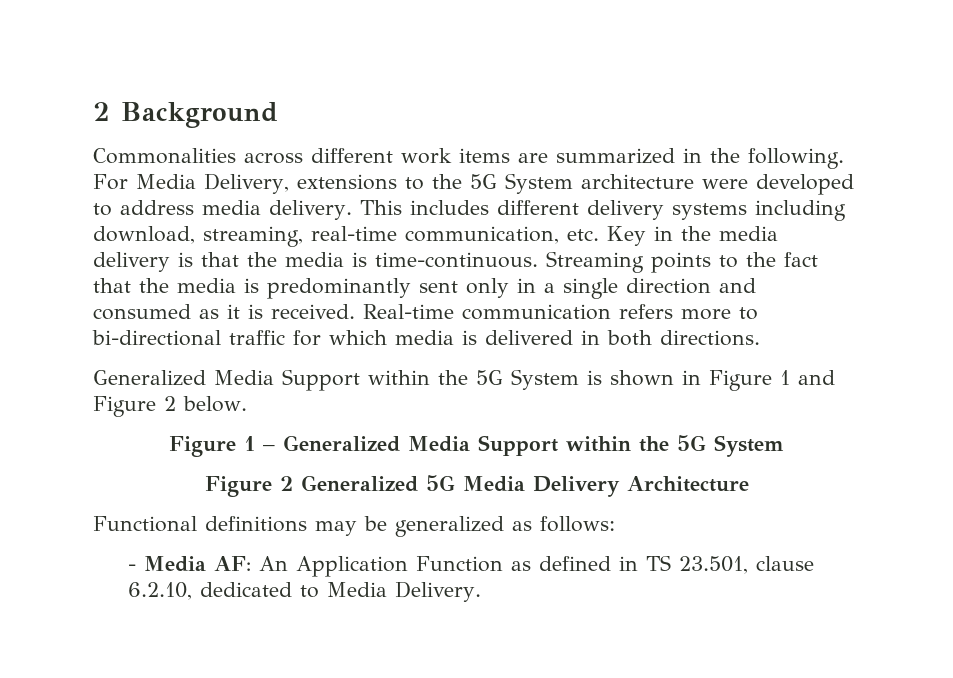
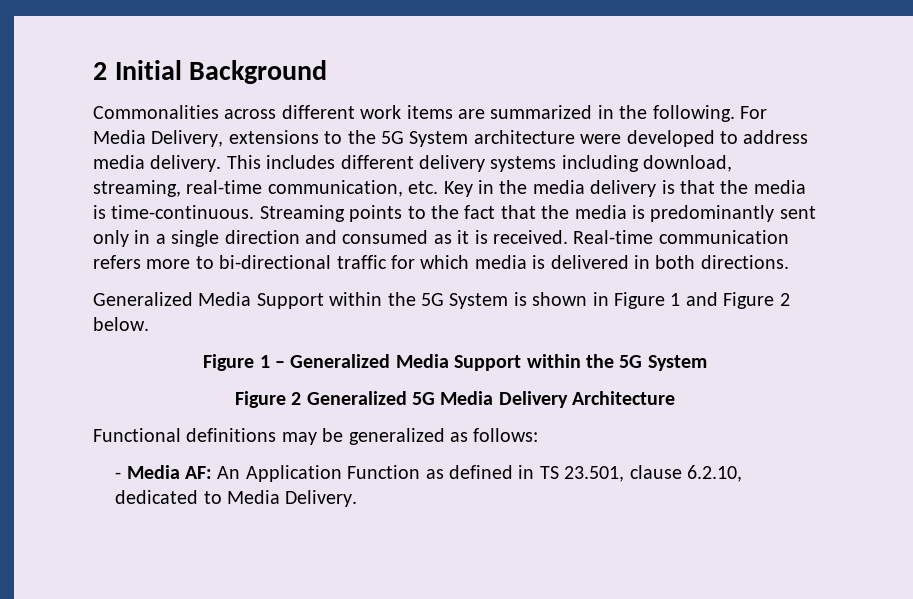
[93,102,110,121] 2 -> [93,60,182,80] 2 Initial

